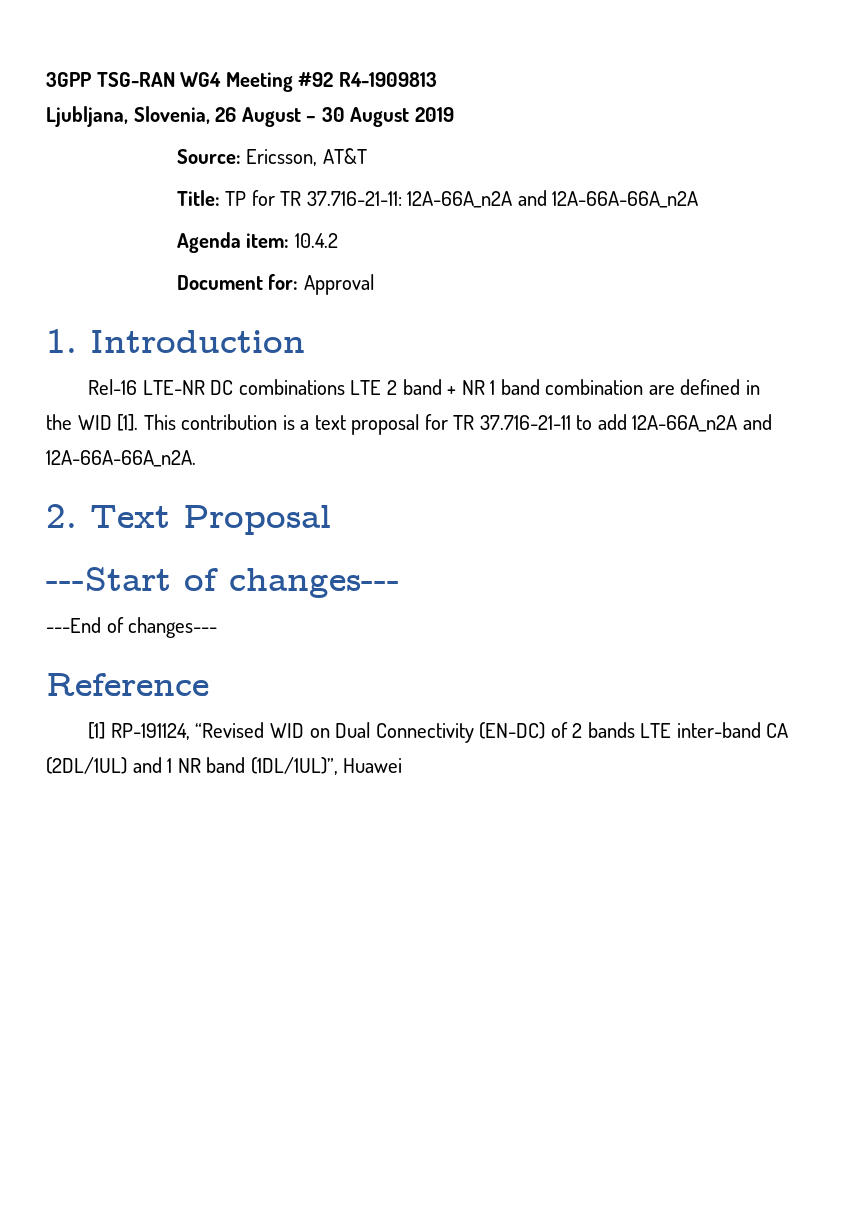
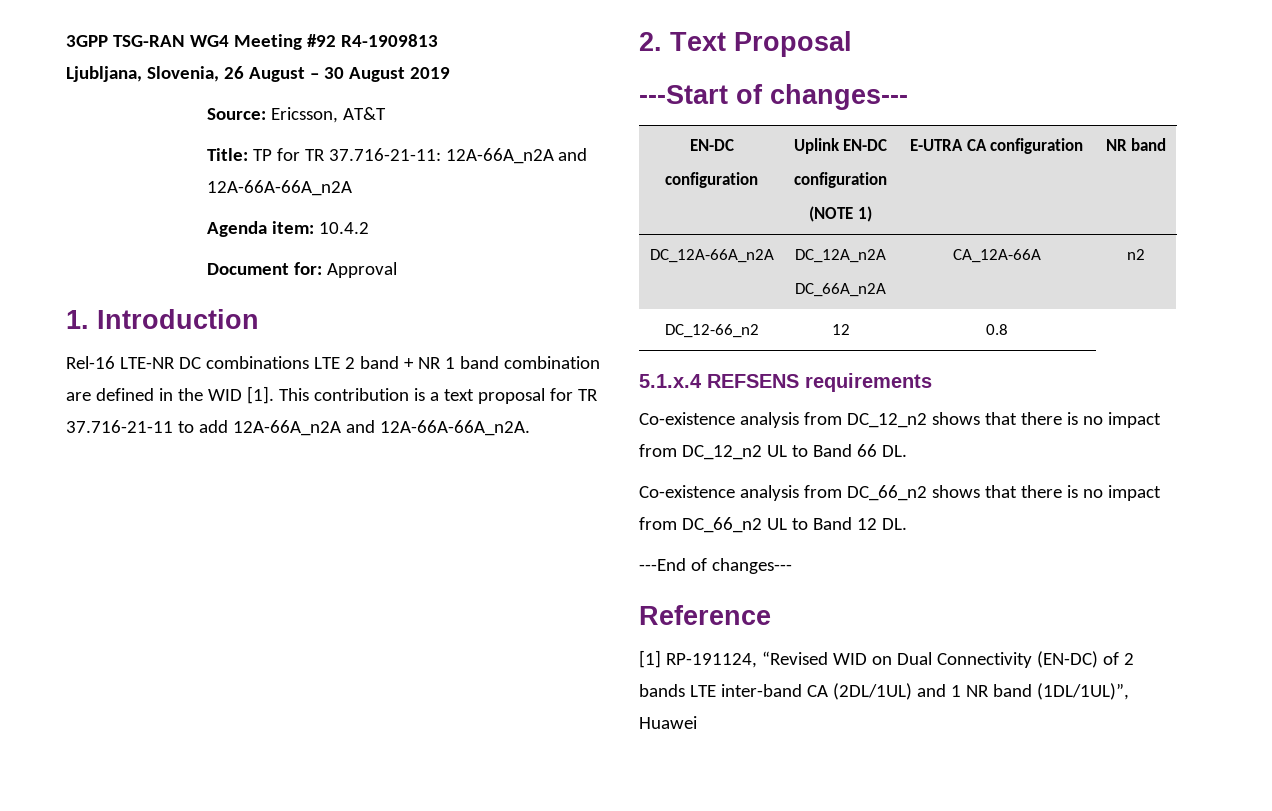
(400, 583) none -> [689,139,734,151] [665,172,758,188] [793,138,888,154] [794,172,887,188] [809,206,872,222] [910,138,1083,154] [1105,138,1167,151] [649,249,774,263] [795,249,886,263] [795,283,886,297] [952,249,1041,263] [1127,249,1145,260] [664,324,759,338] [831,324,850,335] [985,324,1008,335] [639,373,932,392] [639,412,1161,428] [639,444,907,460] [639,485,1161,501] [639,517,907,533] // EN-DC // configuration | Uplink EN-DC // configuration // (NOTE 1) | E-UTRA CA configuration | NR band // DC_12A-66A_n2A | DC_12A_n2A // DC_66A_n2A | CA_12A-66A | n2 // DC_12-66_n2 | 12 | 0.8 // 5.1.x.4 REFSENS requirements // Co-existence analysis from DC_12_n2 shows that there is no impact from DC_12_n2 UL to Band 66 DL. // Co-existence analysis from DC_66_n2 shows that there is no impact from DC_66_n2 UL to Band 12 DL.

